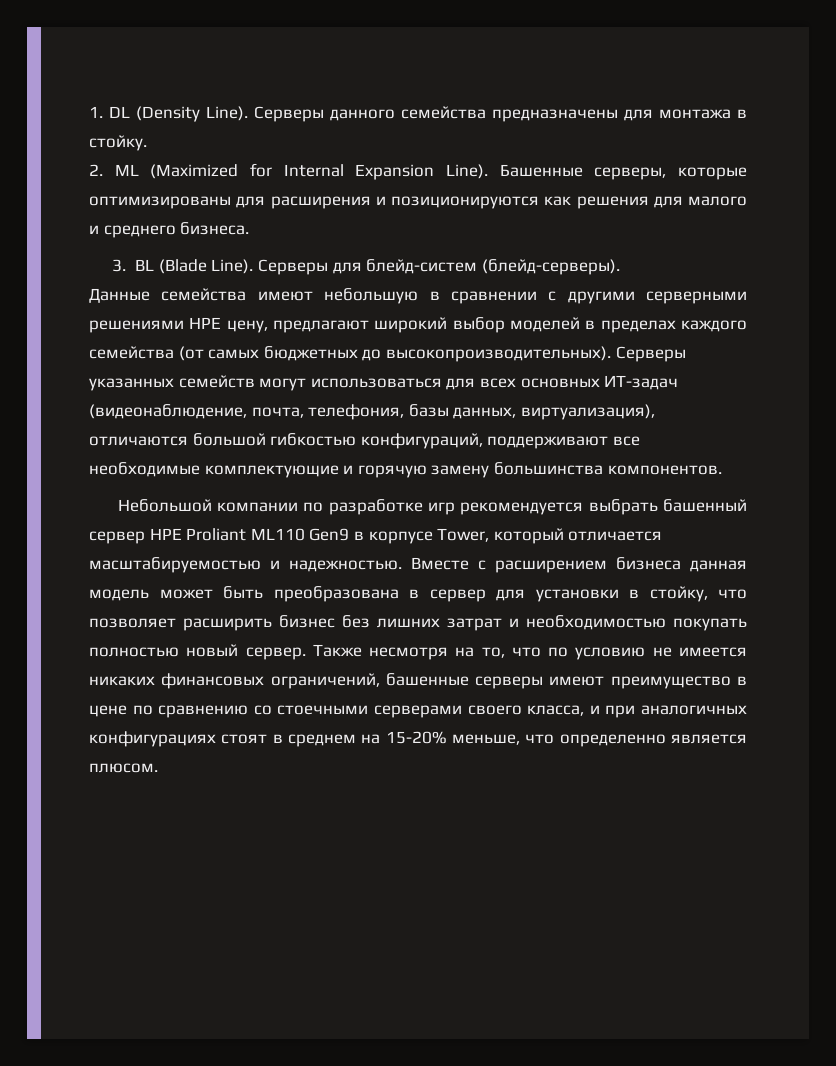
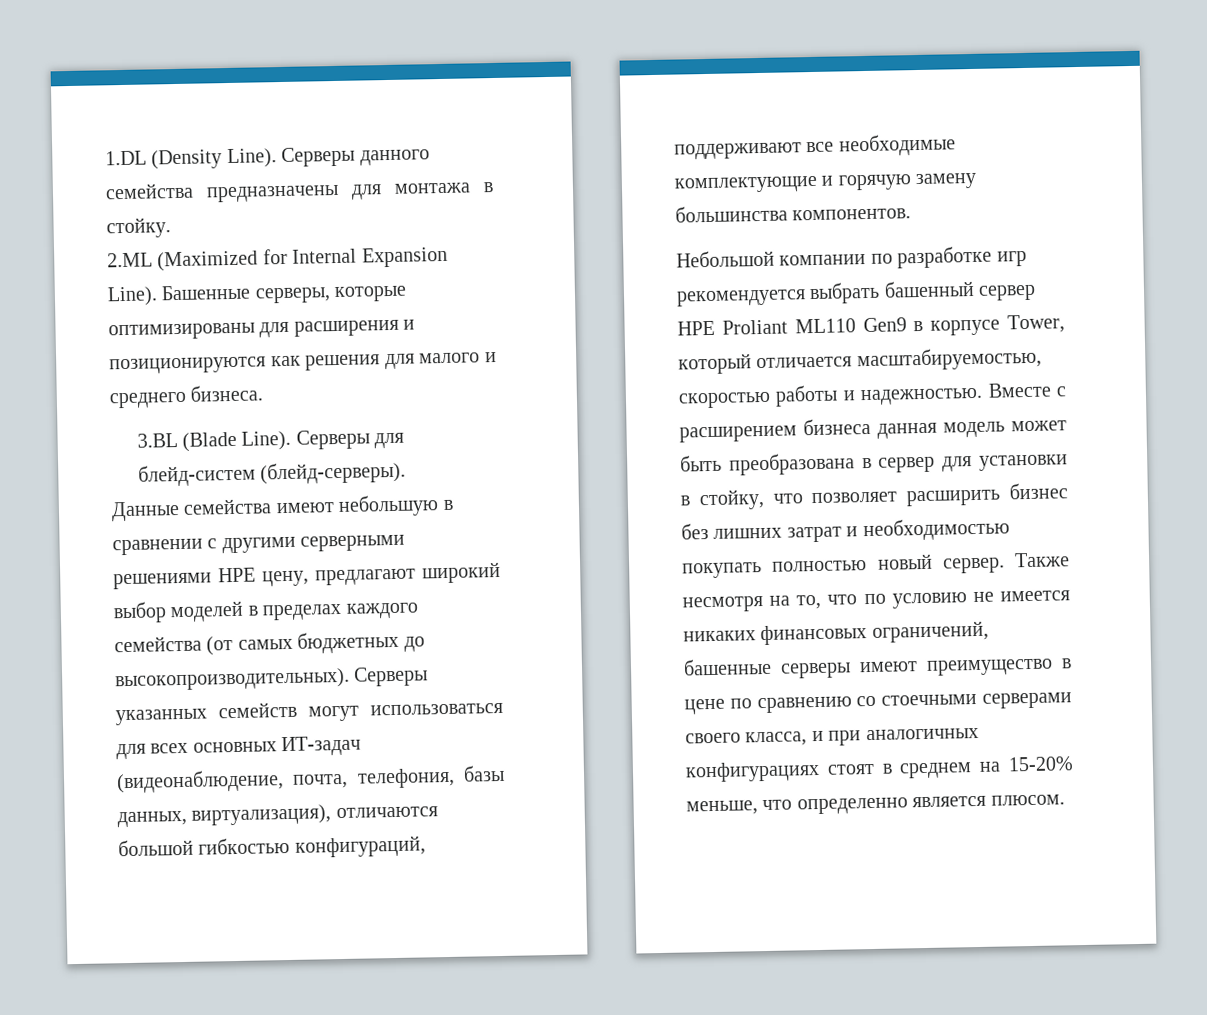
[89,106,130,118] 1. DL -> [105,150,147,166] 1.DL
[89,164,139,176] 2. ML -> [107,252,153,268] 2.ML
[112,259,155,272] 3. BL -> [136,433,178,448] 3.BL
[89,557,261,573] масштабируемостью -> [856,346,1042,372] [678,384,839,409] масштабируемостью, скоростью работы

